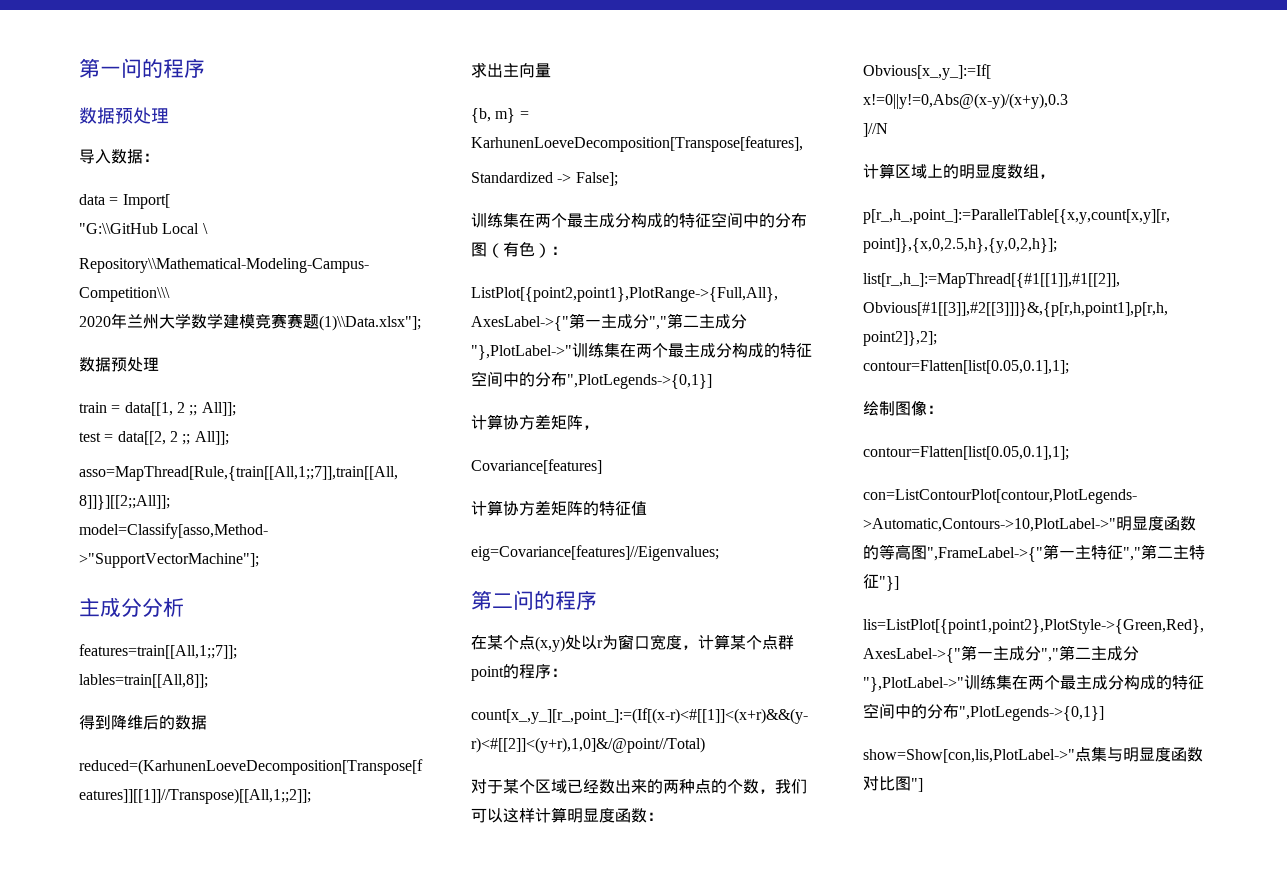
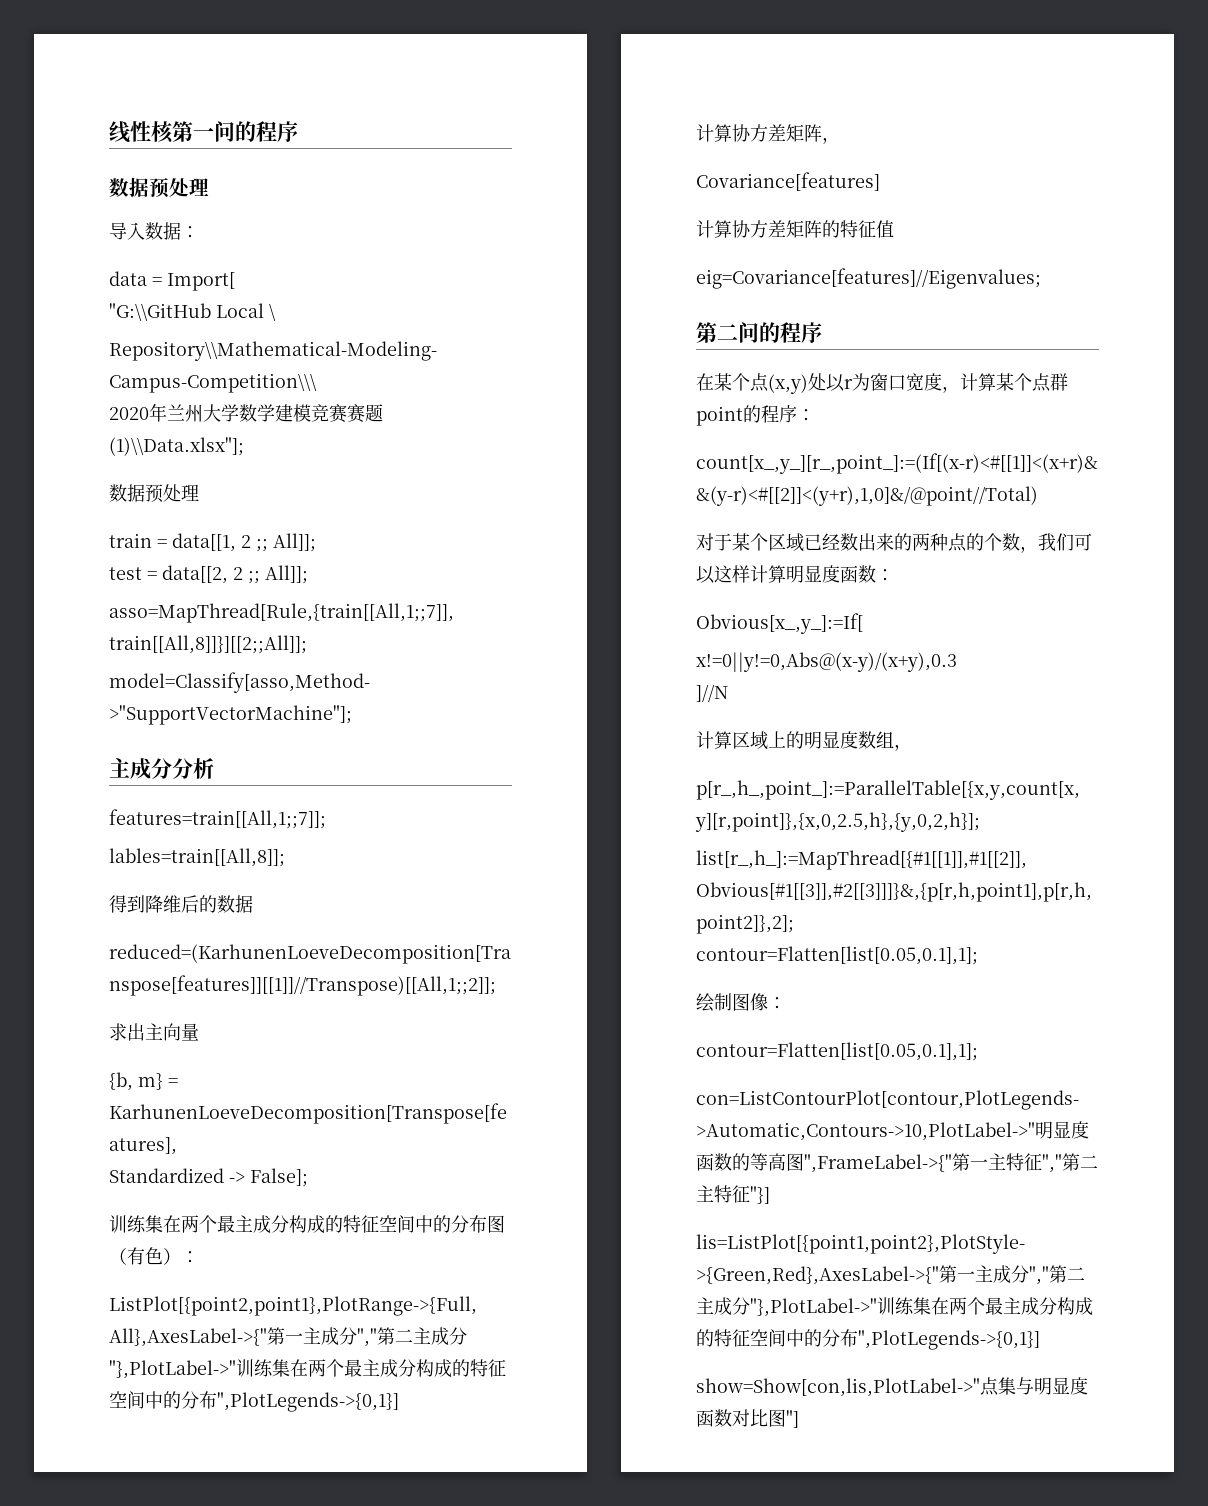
(79, 68) none -> [109,121,174,144] 线性核

